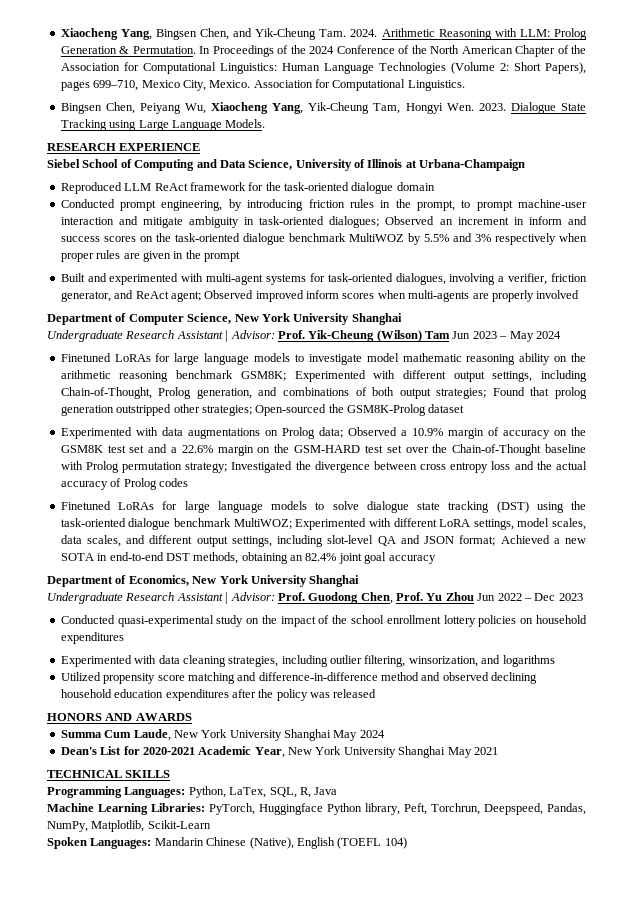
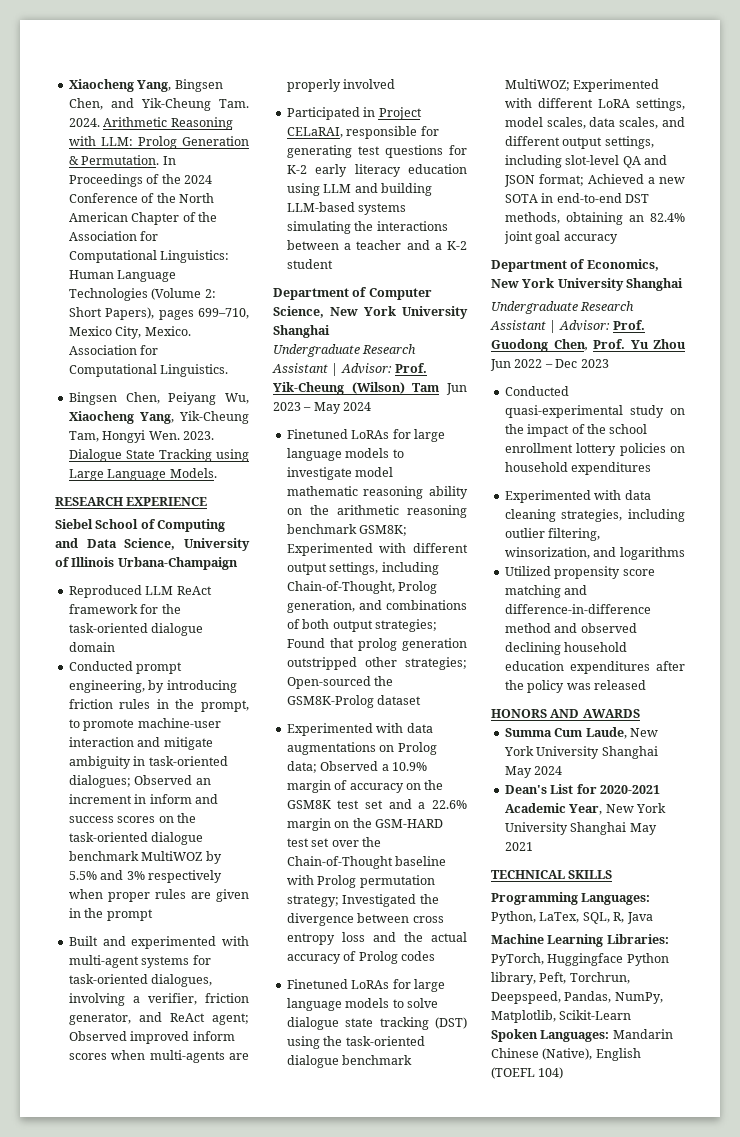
[405,160,417,168] at -> (115, 562) none
[476,200,513,211] prompt -> [83,719,135,731] promote
(580, 294) none -> [286,107,422,120] [286,126,439,139] [286,145,467,158] [286,164,467,177] [286,183,432,196] [286,202,407,215] [286,221,448,234] [286,240,467,250] [286,259,333,269] // Participated in Project CELaRAI, responsible for generating test questions for K-2 early literacy education using LLM and building LLM-based systems simulating the interactions between a teacher and a K-2 student

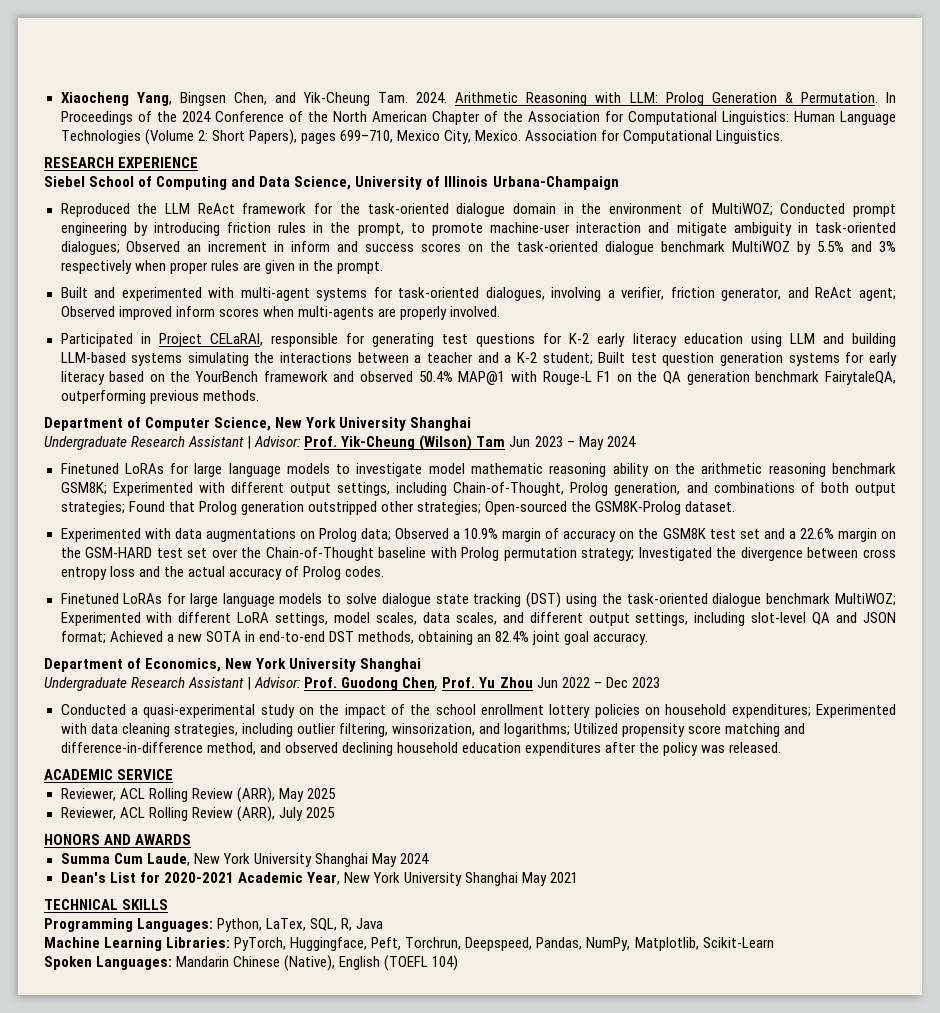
[68,392,249,405] [68,411,249,424] [68,430,214,443] [68,449,249,462] [68,468,217,481] // Bingsen Chen, Peiyang Wu, Xiaocheng Yang, Yik-Cheung Tam, Hongyi Wen. 2023. Dialogue State Tracking using Large Language Models. -> (784, 137) none
(142, 591) none -> [137,203,158,214] the
(115, 647) // -> [563,203,773,216] in the environment of MultiWOZ;
[68,680,145,693] engineering, -> [60,222,127,236] engineering
[106,909,153,921] prompt -> [336,261,383,274] prompt.
[343,79,396,89] involved -> [449,306,500,317] involved.
[286,259,333,269] student -> [542,352,898,366] [60,371,897,385] [60,390,259,404] student; Built test question generation systems for early literacy based on the YourBench framework and observed 50.4% MAP@1 with Rouge-L F1 on the QA generation benchmark FairytaleQA, outperforming previous methods.
[357,638,397,651] prolog -> [198,501,237,515] Prolog
[377,695,422,705] dataset -> [685,501,736,512] dataset.
[400,951,435,961] codes -> [344,566,384,577] codes.
[563,234,618,244] accuracy -> [593,633,649,645] accuracy.
(569, 391) none -> [130,707,138,715] a
[571,462,652,475] expenditures // -> [731,704,811,718] expenditures;
[619,547,685,560] logarithms // -> [503,723,570,737] logarithms;
[504,623,551,633] method -> [206,742,256,755] method,
[593,680,646,690] released -> [729,742,782,753] [44,769,174,780] [60,787,336,803] [60,806,335,822] released. // ACADEMIC SERVICE // Reviewer, ACL Rolling Review (ARR), May 2025 // Reviewer, ACL Rolling Review (ARR), July 2025
[547,953,669,966] [491,972,536,985] Huggingface Python library, -> [290,937,368,951] Huggingface,

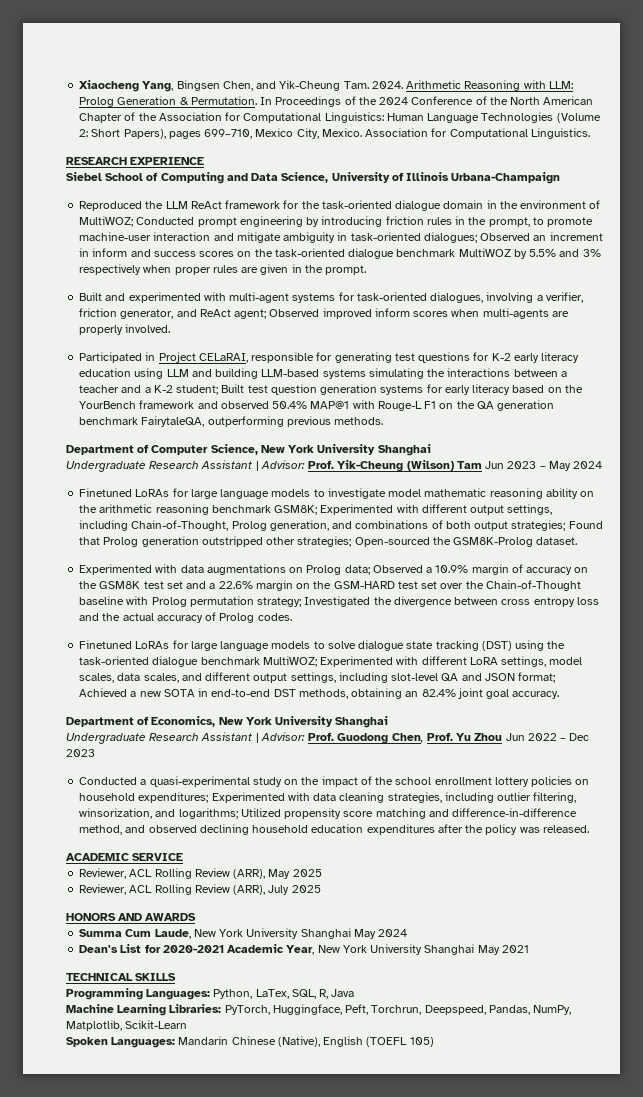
[432,955,459,971] 104) -> [409,1037,434,1047] 105)

